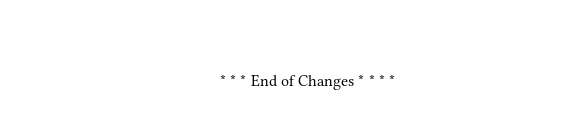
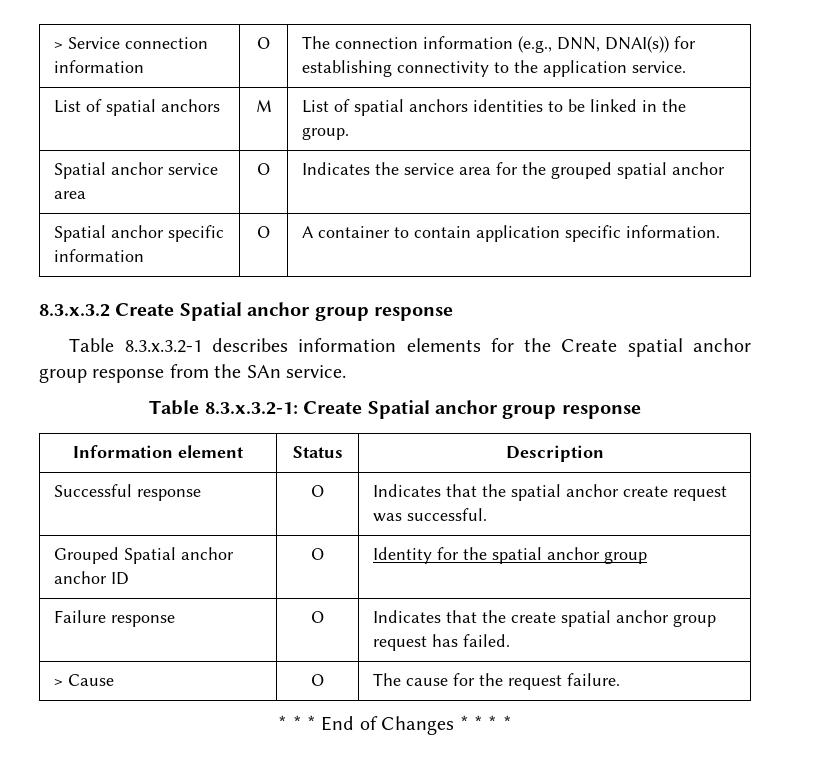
(219, 80) none -> [54,37,209,49] [54,60,145,73] [257,37,270,49] [302,36,697,53] [302,60,687,77] [54,99,221,116] [255,100,272,112] [302,99,687,116] [302,127,350,140] [54,162,219,179] [54,191,87,199] [257,163,270,175] [302,162,726,179] [54,225,225,242] [54,249,145,262] [257,226,270,238] [302,225,721,242] [39,302,453,321] [69,338,751,357] [39,364,346,383] [149,400,641,419] [73,445,244,458] [292,446,343,458] [505,445,604,462] [54,484,202,501] [311,485,324,497] [373,484,728,501] [373,508,488,522] [54,547,235,564] [54,571,130,585] [311,548,324,560] [373,547,648,564] [54,610,176,627] [311,611,324,623] [373,610,717,627] [373,634,511,651] [54,674,115,686] [311,674,324,686] [373,673,621,690] > Service connection information | O | The connection information (e.g., DNN, DNAI(s)) for establishing connectivity to the application service. // List of spatial anchors | M | List of spatial anchors identities to be linked in the group. // Spatial anchor service area | O | Indicates the service area for the grouped spatial anchor // Spatial anchor specific information | O | A container to contain application specific information. // 8.3.x.3.2 Create Spatial anchor group response // Table 8.3.x.3.2-1 describes information elements for the Create spatial anchor group response from the SAn service. // Table 8.3.x.3.2-1: Create Spatial anchor group response // Information element | Status | Description // Successful response | O | Indicates that the spatial anchor create request was successful. // Grouped Spatial anchor anchor ID | O | Identity for the spatial anchor group // Failure response | O | Indicates that the create spatial anchor group request has failed. // > Cause | O | The cause for the request failure. //

